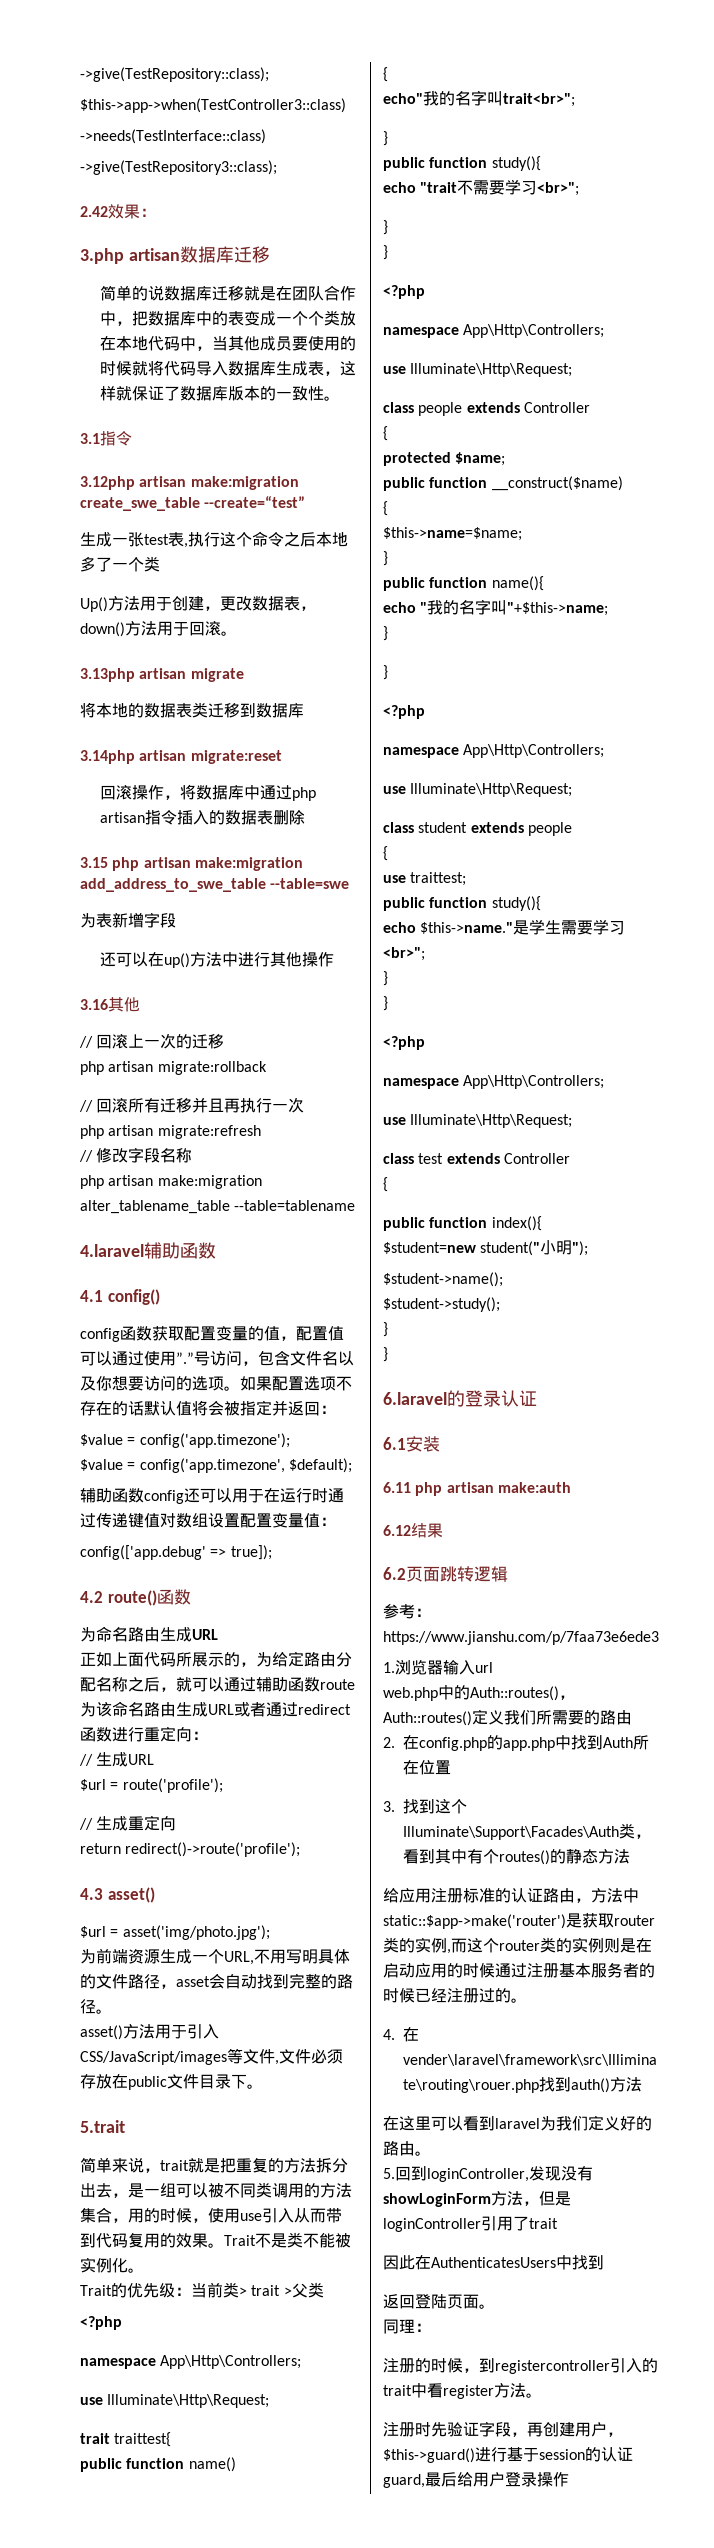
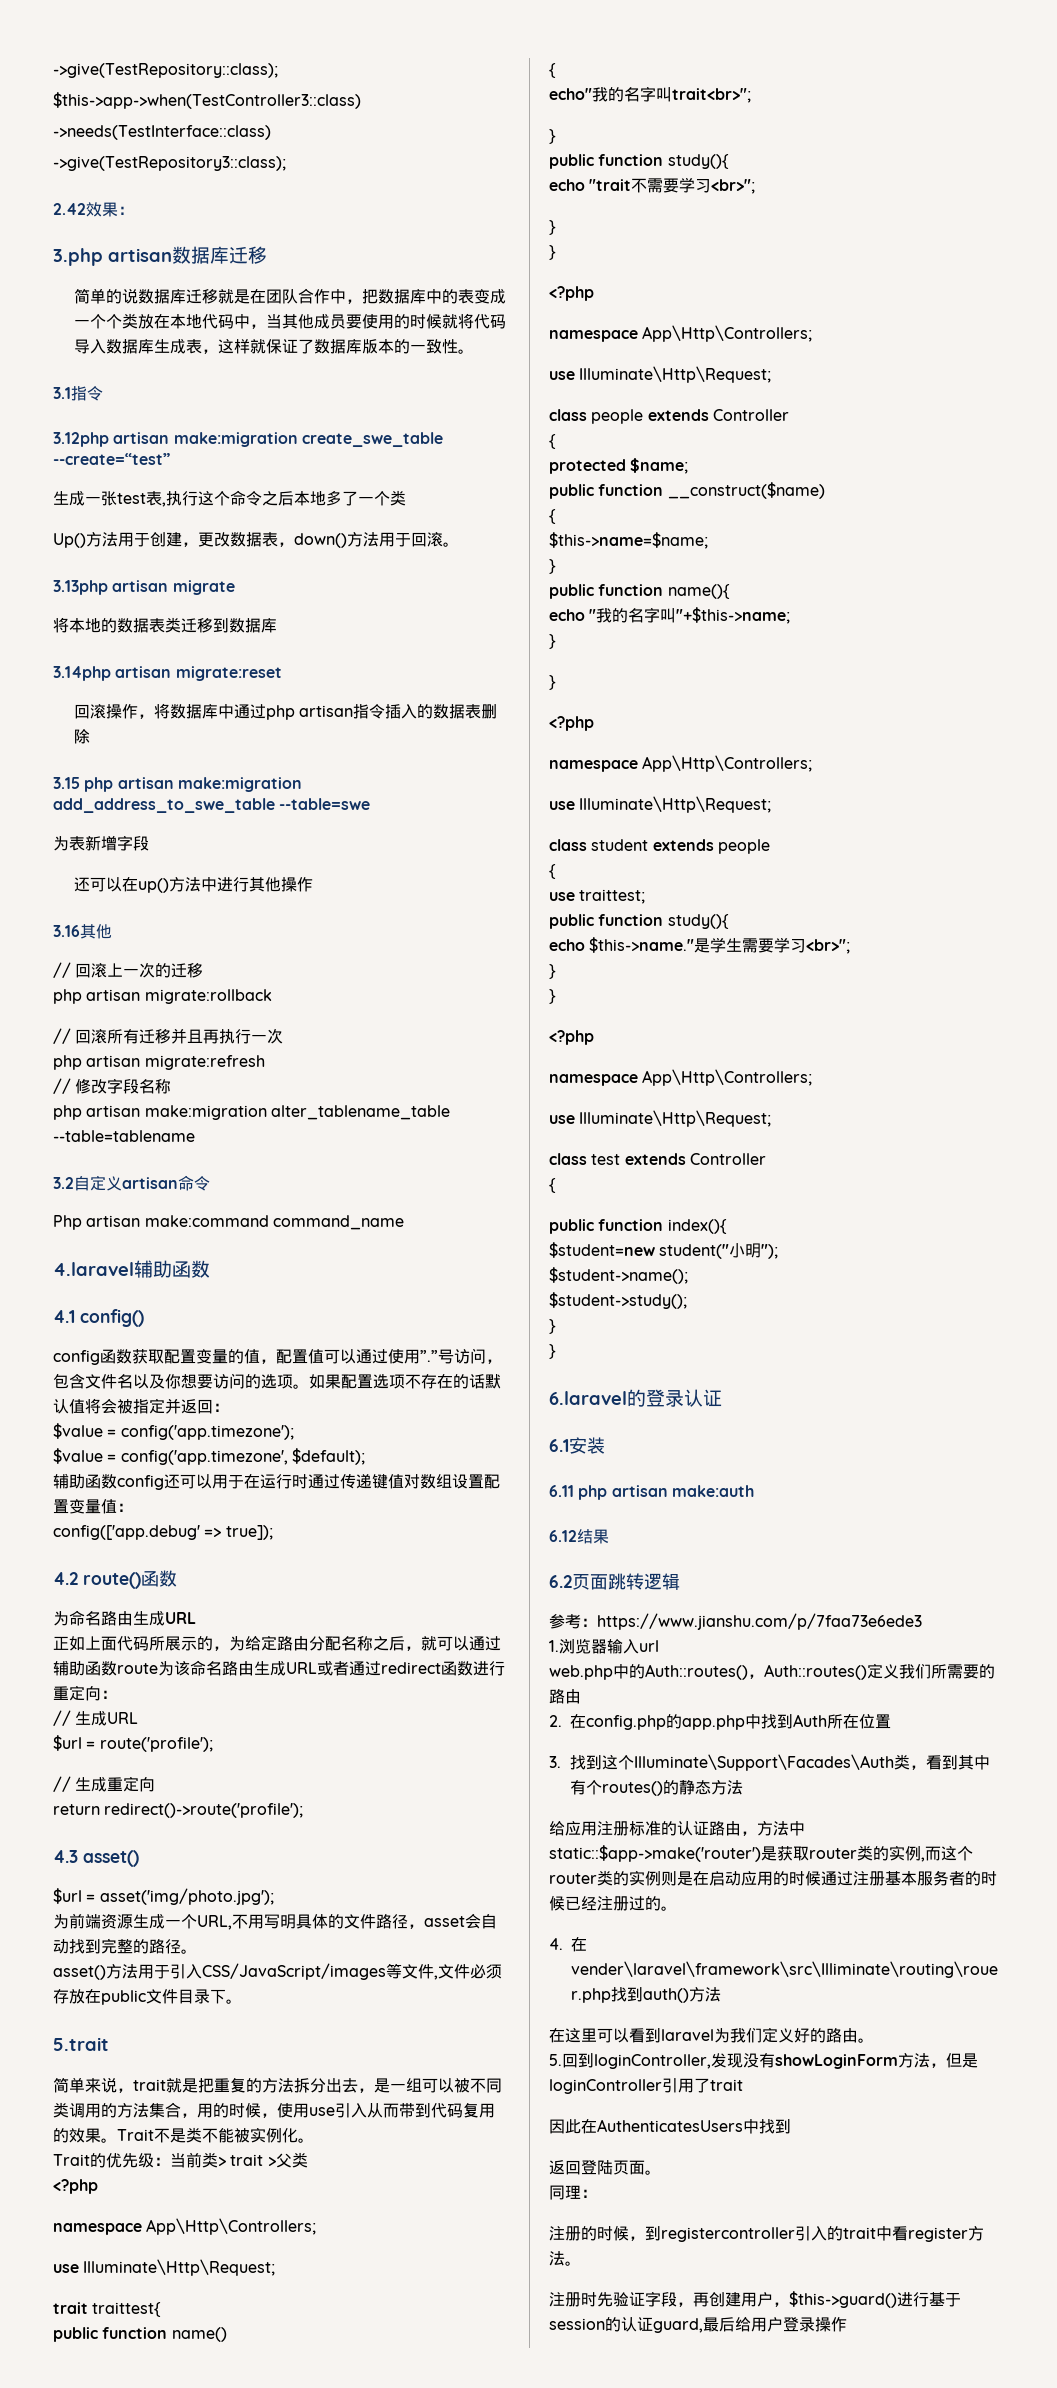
(356, 1205) none -> [53,1175,210,1191] [53,1215,404,1230] // 3.2自定义artisan命令 // Php artisan make:command command_name

